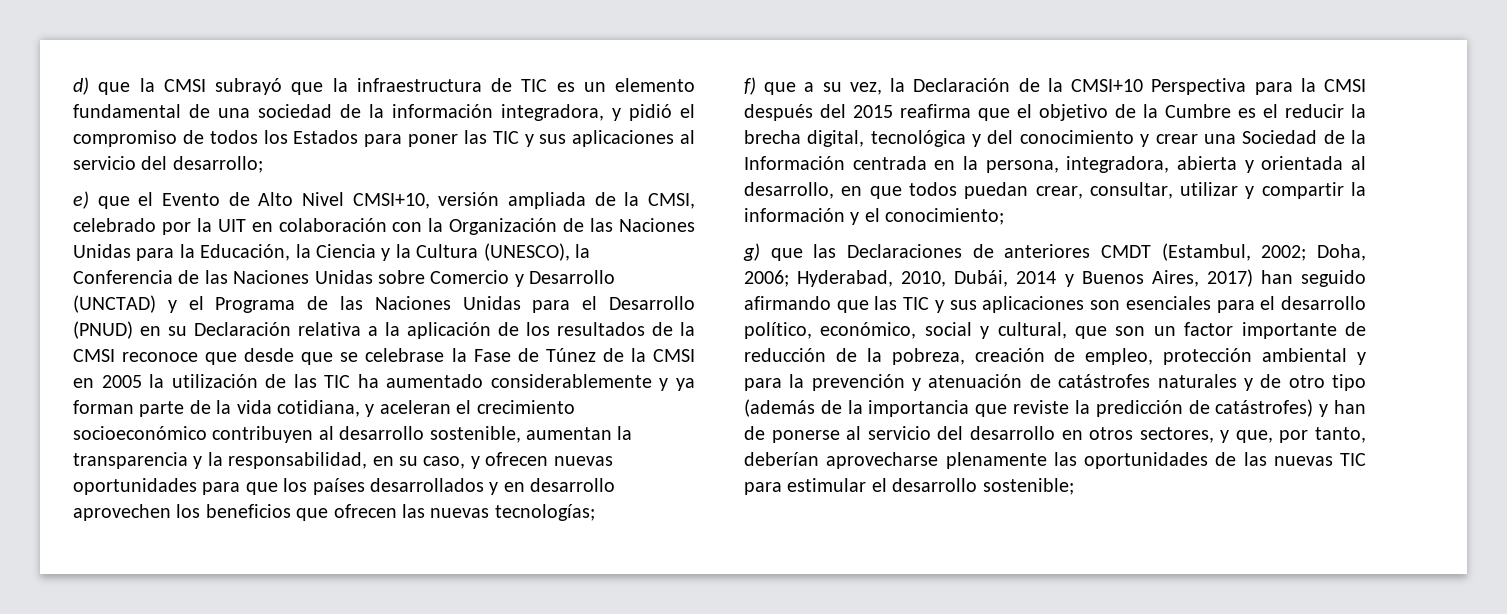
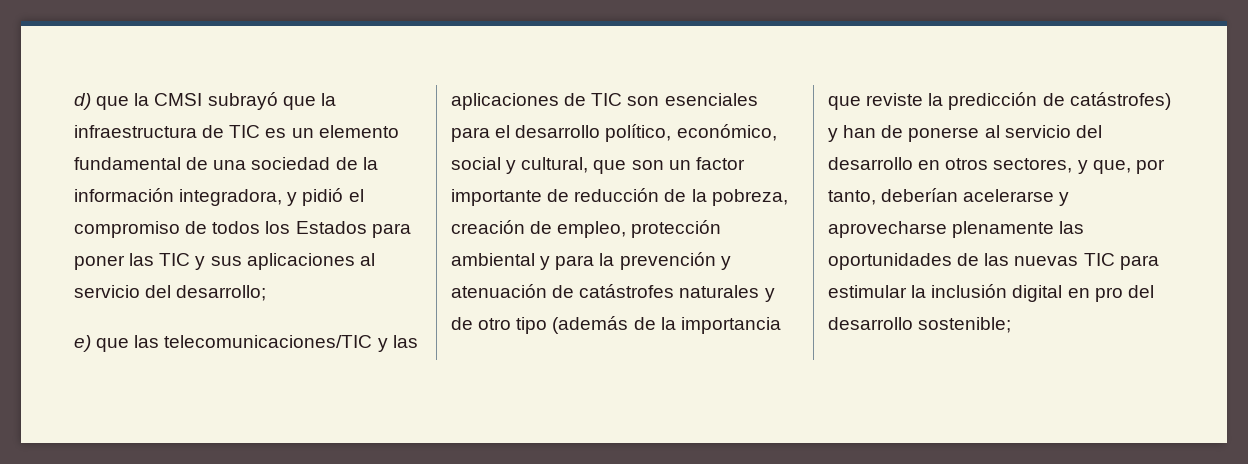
[138,192,695,209] [73,218,695,235] [73,243,590,261] [73,270,616,287] [73,295,695,313] [73,321,695,339] [73,348,696,365] [73,374,695,391] [73,400,575,417] [73,426,633,443] [73,452,613,469] [73,478,616,495] [73,504,595,521] [744,77,1366,95] [744,104,1366,121] [744,130,1366,147] [744,156,1366,173] [744,182,1366,199] [744,208,1005,225] [743,243,1366,261] [744,269,1366,287] [744,296,1085,313] el Evento de Alto Nivel CMSI+10, versión ampliada de la CMSI, celebrado por la UIT en colaboración con la Organización de las Naciones Unidas para la Educación, la Ciencia y la Cultura (UNESCO), la Conferencia de las Naciones Unidas sobre Comercio y Desarrollo (UNCTAD) y el Programa de las Naciones Unidas para el Desarrollo (PNUD) en su Declaración relativa a la aplicación de los resultados de la CMSI reconoce que desde que se celebrase la Fase de Túnez de la CMSI en 2005 la utilización de las TIC ha aumentado considerablemente y ya forman parte de la vida cotidiana, y aceleran el crecimiento socioeconómico contribuyen al desarrollo sostenible, aumentan la transparencia y la responsabilidad, en su caso, y ofrecen nuevas oportunidades para que los países desarrollados y en desarrollo aprovechen los beneficios que ofrecen las nuevas tecnologías; // f) que a su vez, la Declaración de la CMSI+10 Perspectiva para la CMSI después del 2015 reafirma que el objetivo de la Cumbre es el reducir la brecha digital, tecnológica y del conocimiento y crear una Sociedad de la Información centrada en la persona, integradora, abierta y orientada al desarrollo, en que todos puedan crear, consultar, utilizar y compartir la información y el conocimiento; // g) que las Declaraciones de anteriores CMDT (Estambul, 2002; Doha, 2006; Hyderabad, 2010, Dubái, 2014 y Buenos Aires, 2017) han seguido afirmando que las TIC y sus aplicaciones -> [134,335,418,352] [451,93,623,110] las telecomunicaciones/TIC y las aplicaciones de TIC
(819, 459) none -> [963,189,1070,206] acelerarse y
[871,478,887,492] el -> [911,284,1154,302] la inclusión digital en pro del

